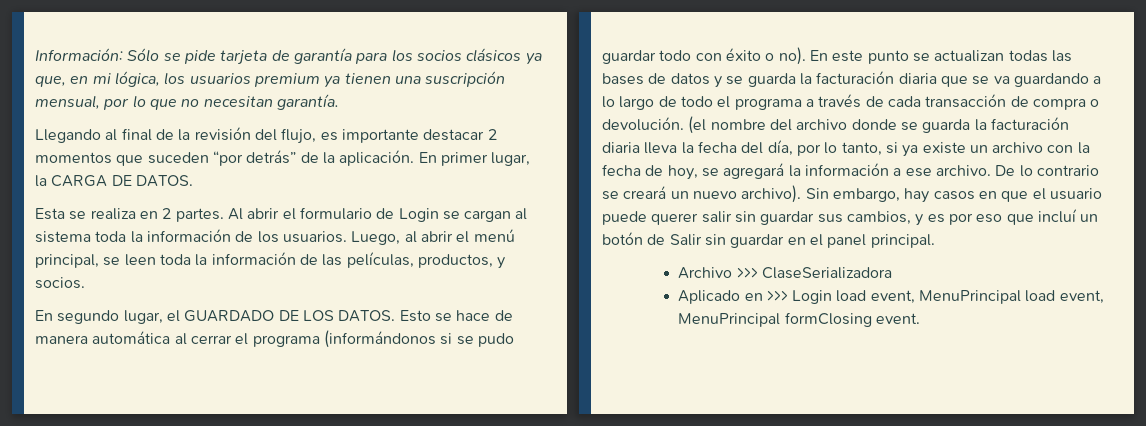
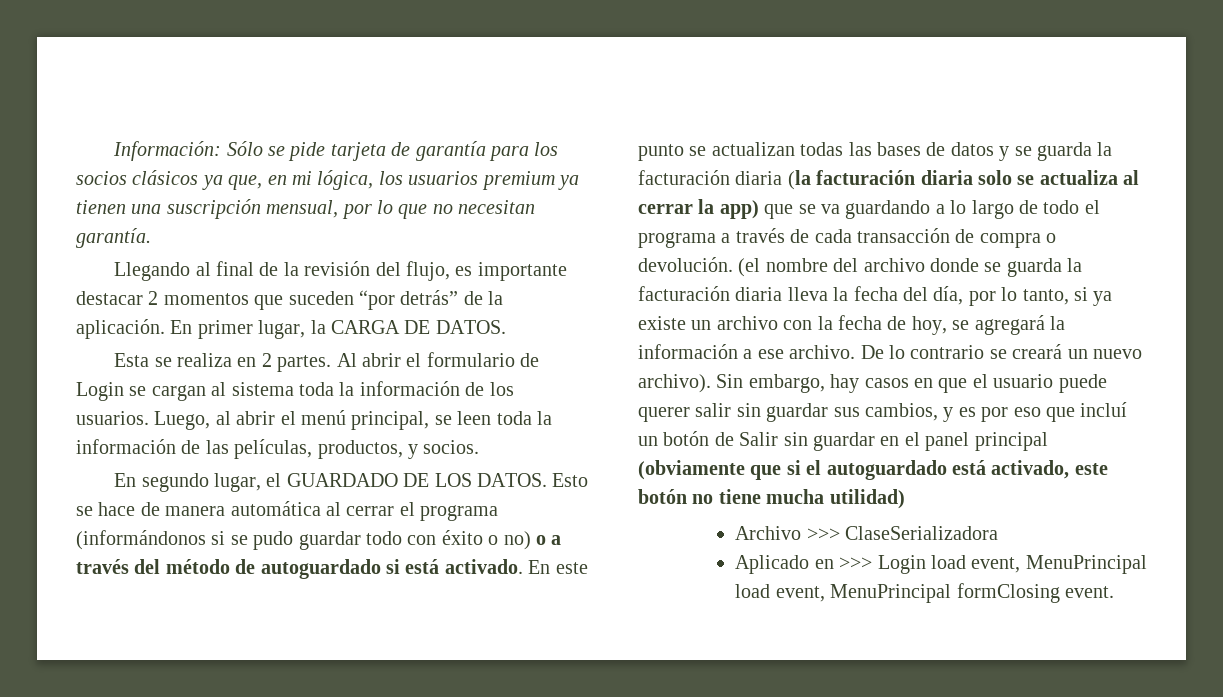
[778,47,806,65] no). -> [503,531,562,550] [76,559,523,579] no) o a través del método de autoguardado si está activado.
(937, 78) none -> [787,170,1140,190] [638,199,759,219] (la facturación diaria solo se actualiza al cerrar la app)
[870,234,935,248] principal. -> [974,432,1048,451] [638,460,1108,480] [638,489,905,509] principal (obviamente que si el autoguardado está activado, este botón no tiene mucha utilidad)

